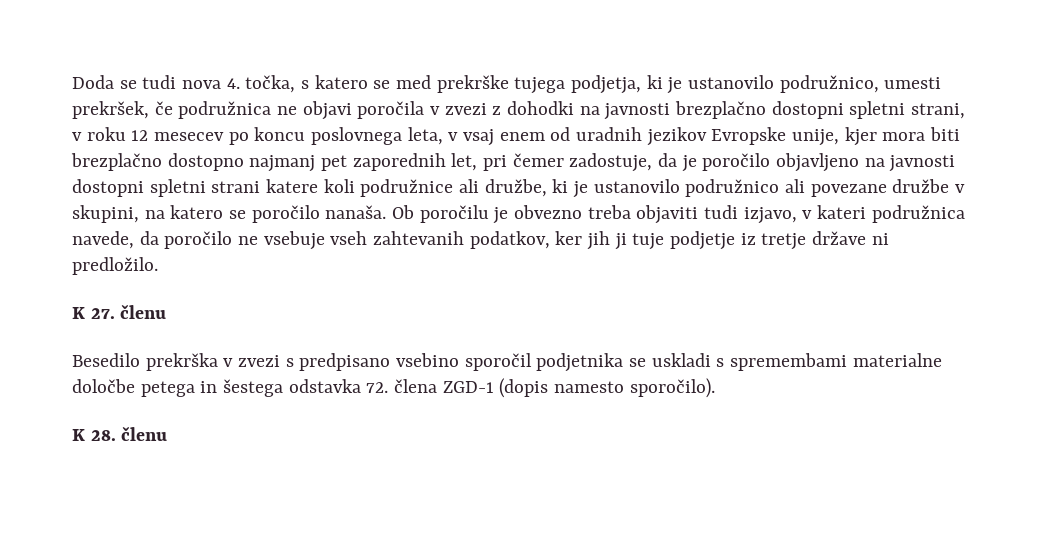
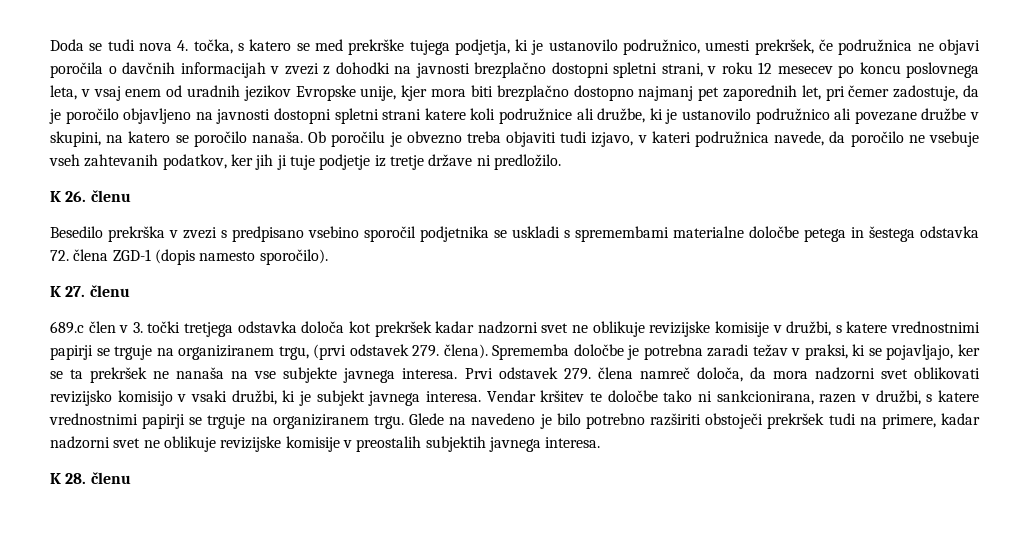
(425, 110) none -> [108,62,266,78] o davčnih informacijah
[90,308,115,319] 27. -> [65,191,87,202] 26.
(715, 388) none -> [50,285,130,297] [50,321,980,337] [50,344,980,360] [50,367,980,383] [50,390,979,406] [49,413,980,429] [50,436,601,452] // K 27. členu // 689.c člen v 3. točki tretjega odstavka določa kot prekršek kadar nadzorni svet ne oblikuje revizijske komisije v družbi, s katere vrednostnimi papirji se trguje na organiziranem trgu, (prvi odstavek 279. člena). Sprememba določbe je potrebna zaradi težav v praksi, ki se pojavljajo, ker se ta prekršek ne nanaša na vse subjekte javnega interesa. Prvi odstavek 279. člena namreč določa, da mora nadzorni svet oblikovati revizijsko komisijo v vsaki družbi, ki je subjekt javnega interesa. Vendar kršitev te določbe tako ni sankcionirana, razen v družbi, s katere vrednostnimi papirji se trguje na organiziranem trgu. Glede na navedeno je bilo potrebno razširiti obstoječi prekršek tudi na primere, kadar nadzorni svet ne oblikuje revizijske komisije v preostalih subjektih javnega interesa.

